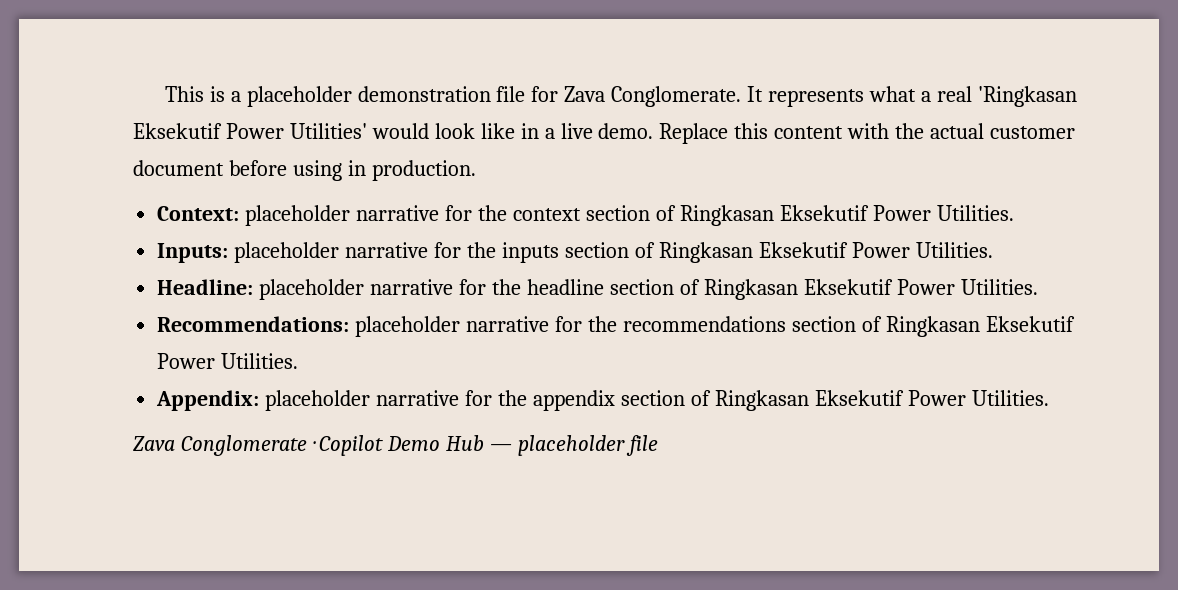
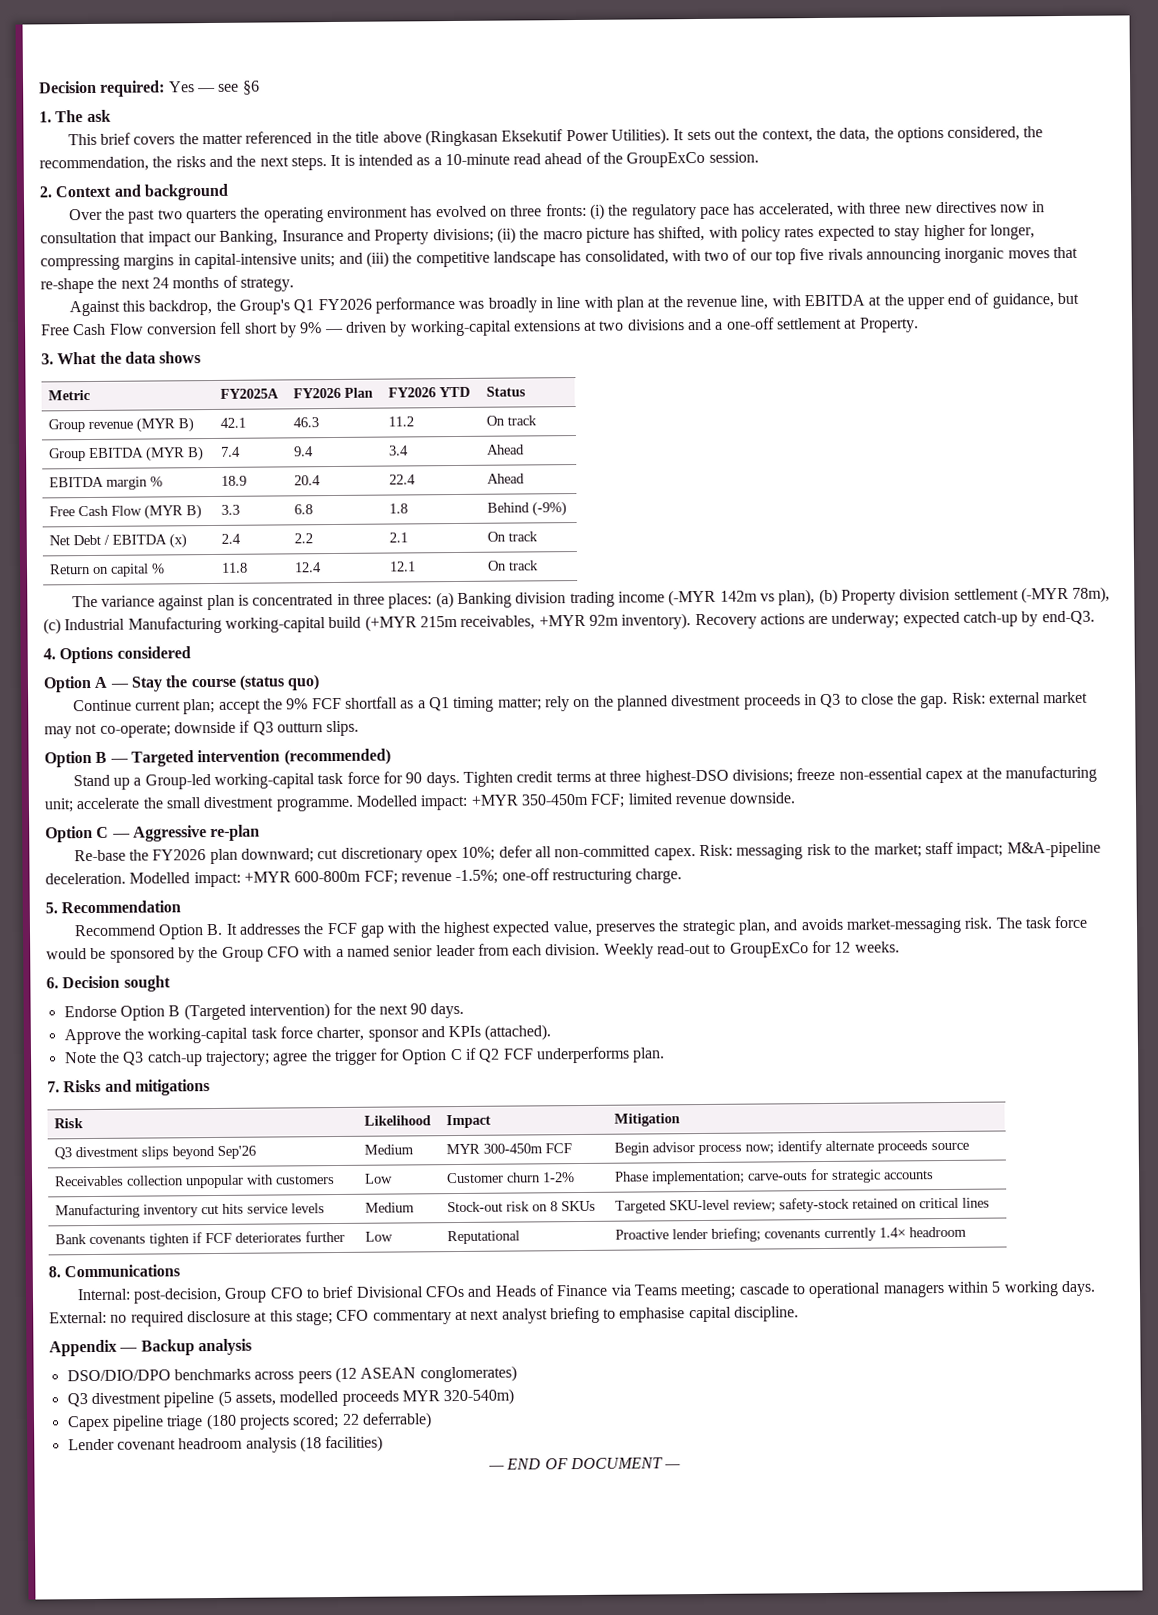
[164,86,1077,107] [133,123,1076,144] [133,160,476,181] [157,205,1014,226] [157,242,993,263] [157,279,1038,300] [157,316,1075,337] [157,353,299,369] [156,390,1049,411] [133,435,658,456] This is a placeholder demonstration file for Zava Conglomerate. It represents what a real 'Ringkasan Eksekutif Power Utilities' would look like in a live demo. Replace this content with the actual customer document before using in production. // Context: placeholder narrative for the context section of Ringkasan Eksekutif Power Utilities. // Inputs: placeholder narrative for the inputs section of Ringkasan Eksekutif Power Utilities. // Headline: placeholder narrative for the headline section of Ringkasan Eksekutif Power Utilities. // Recommendations: placeholder narrative for the recommendations section of Ringkasan Eksekutif Power Utilities. // Appendix: placeholder narrative for the appendix section of Ringkasan Eksekutif Power Utilities. // Zava Conglomerate · Copilot Demo Hub — placeholder file -> [39,80,260,97] [39,109,111,123] [67,126,1044,147] [39,151,759,172] [39,183,229,201] [68,201,1046,224] [40,223,1036,247] [40,246,1079,271] [40,275,294,294] [68,292,1080,317] [41,317,919,338] [41,351,202,365] [48,389,92,401] [220,388,280,399] [293,387,374,399] [388,386,471,398] [486,386,527,397] [48,417,195,433] [220,417,247,428] [293,417,320,428] [388,416,415,427] [486,415,538,426] [49,446,205,462] [221,446,242,457] [294,446,315,457] [389,445,410,456] [487,444,526,455] [49,476,164,490] [221,475,248,486] [294,475,322,486] [389,474,417,485] [487,473,526,484] [49,504,203,520] [221,504,241,515] [294,504,314,515] [389,503,409,514] [487,501,568,517] [49,533,188,549] [221,533,242,544] [294,533,314,544] [389,532,409,543] [487,531,539,542] [49,563,166,577] [221,562,249,573] [294,562,323,573] [389,561,417,572] [487,560,540,571] [71,586,1111,611] [43,610,1095,635] [43,646,191,664] [43,674,321,693] [72,691,1089,715] [44,720,360,739] [44,748,391,768] [72,765,1097,790] [44,792,796,813] [45,824,261,843] [73,841,1101,865] [45,868,683,888] [45,900,182,914] [73,915,1089,940] [46,940,900,963] [46,975,171,992] [63,1002,465,1021] [63,1024,552,1045] [63,1046,666,1067] [47,1079,210,1096] [54,1118,85,1129] [364,1115,432,1126] [446,1114,492,1129] [614,1113,681,1127] [54,1145,257,1160] [364,1144,415,1155] [446,1143,573,1155] [614,1140,970,1156] [55,1174,336,1189] [364,1173,394,1184] [446,1172,576,1184] [614,1168,935,1185] [55,1203,326,1219] [365,1202,416,1213] [447,1200,597,1213] [615,1197,991,1214] [55,1230,346,1247] [365,1231,394,1242] [447,1230,521,1245] [615,1226,968,1242] [48,1264,181,1278] [76,1280,1096,1304] [49,1306,800,1327] [49,1338,252,1357] [66,1365,517,1384] [66,1388,515,1408] [66,1412,432,1432] [67,1435,384,1453] [487,1457,682,1470] Decision required: Yes — see §6 // 1. The ask // This brief covers the matter referenced in the title above (Ringkasan Eksekutif Power Utilities). It sets out the context, the data, the options considered, the recommendation, the risks and the next steps. It is intended as a 10-minute read ahead of the GroupExCo session. // 2. Context and background // Over the past two quarters the operating environment has evolved on three fronts: (i) the regulatory pace has accelerated, with three new directives now in consultation that impact our Banking, Insurance and Property divisions; (ii) the macro picture has shifted, with policy rates expected to stay higher for longer, compressing margins in capital-intensive units; and (iii) the competitive landscape has consolidated, with two of our top five rivals announcing inorganic moves that re-shape the next 24 months of strategy. // Against this backdrop, the Group's Q1 FY2026 performance was broadly in line with plan at the revenue line, with EBITDA at the upper end of guidance, but Free Cash Flow conversion fell short by 9% — driven by working-capital extensions at two divisions and a one-off settlement at Property. // 3. What the data shows // Metric | FY2025A | FY2026 Plan | FY2026 YTD | Status // Group revenue (MYR B) | 42.1 | 46.3 | 11.2 | On track // Group EBITDA (MYR B) | 7.4 | 9.4 | 3.4 | Ahead // EBITDA margin % | 18.9 | 20.4 | 22.4 | Ahead // Free Cash Flow (MYR B) | 3.3 | 6.8 | 1.8 | Behind (-9%) // Net Debt / EBITDA (x) | 2.4 | 2.2 | 2.1 | On track // Return on capital % | 11.8 | 12.4 | 12.1 | On track // The variance against plan is concentrated in three places: (a) Banking division trading income (-MYR 142m vs plan), (b) Property division settlement (-MYR 78m), (c) Industrial Manufacturing working-capital build (+MYR 215m receivables, +MYR 92m inventory). Recovery actions are underway; expected catch-up by end-Q3. // 4. Options considered // Option A — Stay the course (status quo) // Continue current plan; accept the 9% FCF shortfall as a Q1 timing matter; rely on the planned divestment proceeds in Q3 to close the gap. Risk: external market may not co-operate; downside if Q3 outturn slips. // Option B — Targeted intervention (recommended) // Stand up a Group-led working-capital task force for 90 days. Tighten credit terms at three highest-DSO divisions; freeze non-essential capex at the manufacturing unit; accelerate the small divestment programme. Modelled impact: +MYR 350-450m FCF; limited revenue downside. // Option C — Aggressive re-plan // Re-base the FY2026 plan downward; cut discretionary opex 10%; defer all non-committed capex. Risk: messaging risk to the market; staff impact; M&A-pipeline deceleration. Modelled impact: +MYR 600-800m FCF; revenue -1.5%; one-off restructuring charge. // 5. Recommendation // Recommend Option B. It addresses the FCF gap with the highest expected value, preserves the strategic plan, and avoids market-messaging risk. The task force would be sponsored by the Group CFO with a named senior leader from each division. Weekly read-out to GroupExCo for 12 weeks. // 6. Decision sought // Endorse Option B (Targeted intervention) for the next 90 days. // Approve the working-capital task force charter, sponsor and KPIs (attached). // Note the Q3 catch-up trajectory; agree the trigger for Option C if Q2 FCF underperforms plan. // 7. Risks and mitigations // Risk | Likelihood | Impact | Mitigation // Q3 divestment slips beyond Sep'26 | Medium | MYR 300-450m FCF | Begin advisor process now; identify alternate proceeds source // Receivables collection unpopular with customers | Low | Customer churn 1-2% | Phase implementation; carve-outs for strategic accounts // Manufacturing inventory cut hits service levels | Medium | Stock-out risk on 8 SKUs | Targeted SKU-level review; safety-stock retained on critical lines // Bank covenants tighten if FCF deteriorates further | Low | Reputational | Proactive lender briefing; covenants currently 1.4× headroom // 8. Communications // Internal: post-decision, Group CFO to brief Divisional CFOs and Heads of Finance via Teams meeting; cascade to operational managers within 5 working days. External: no required disclosure at this stage; CFO commentary at next analyst briefing to emphasise capital discipline. // Appendix — Backup analysis // DSO/DIO/DPO benchmarks across peers (12 ASEAN conglomerates) // Q3 divestment pipeline (5 assets, modelled proceeds MYR 320-540m) // Capex pipeline triage (180 projects scored; 22 deferrable) // Lender covenant headroom analysis (18 facilities) // — END OF DOCUMENT —

